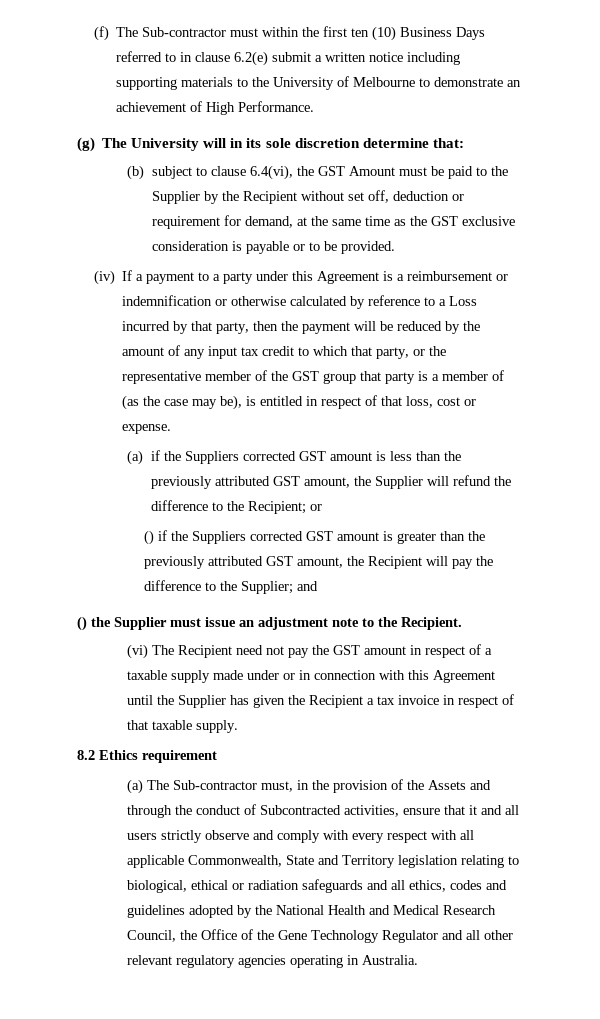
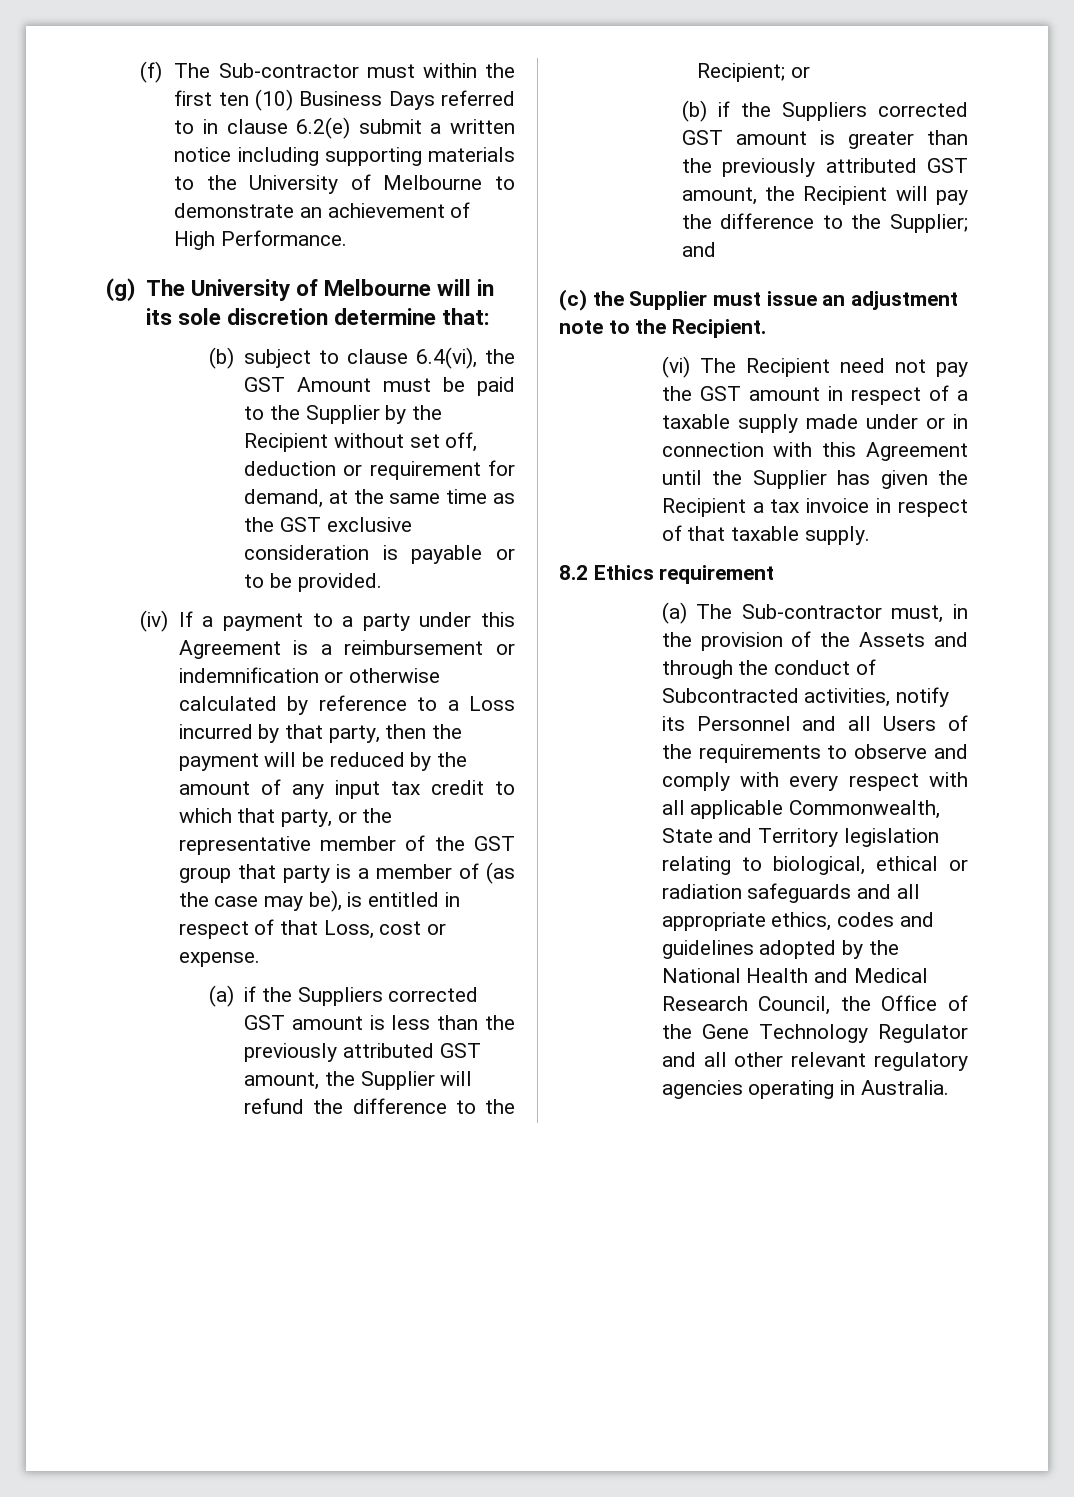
(200, 144) none -> [295,279,431,296] of Melbourne
[406,396,434,408] loss, -> [323,920,374,939] Loss,
[144,530,155,545] () -> [681,100,707,122] (b)
[77,616,87,631] () -> [559,289,587,311] (c)
[403,805,520,815] [127,830,203,843] ensure that it and all users strictly -> [896,687,950,707] [661,715,968,731] [661,744,848,763] notify its Personnel and all Users of the requirements to
(406, 885) none -> [661,912,766,931] appropriate

